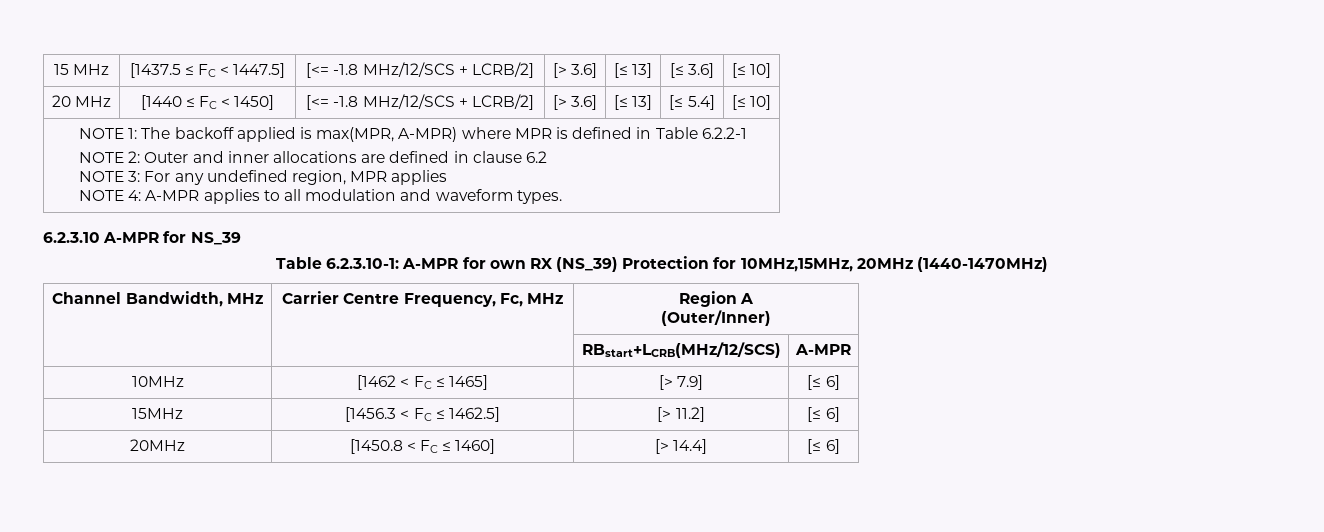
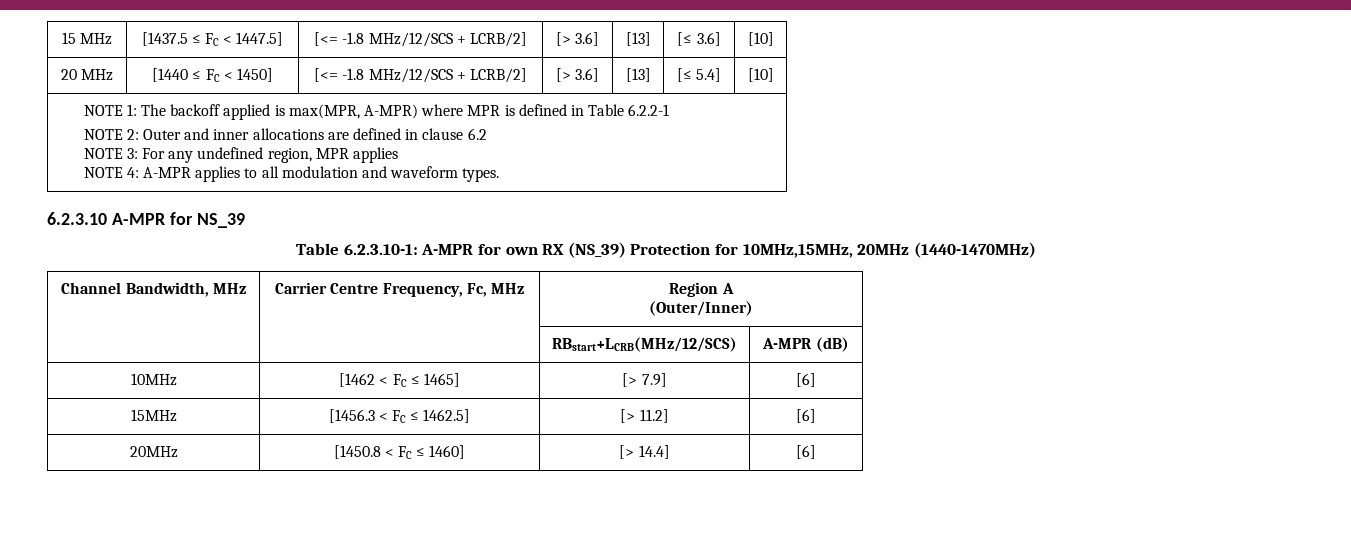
[613,63,653,78] [≤ 13] -> [625,32,651,46] [13]
[731,63,772,78] [≤ 10] -> [747,32,774,46] [10]
[613,95,653,110] [≤ 13] -> [625,68,651,82] [13]
[731,95,772,110] [≤ 10] -> [747,68,774,82] [10]
(851, 349) none -> [815,337,849,352] (dB)
[807,375,840,390] [≤ 6] -> [796,373,816,387] [6]
[807,407,840,422] [≤ 6] -> [796,409,816,423] [6]
[807,439,840,454] [≤ 6] -> [796,445,816,459] [6]

